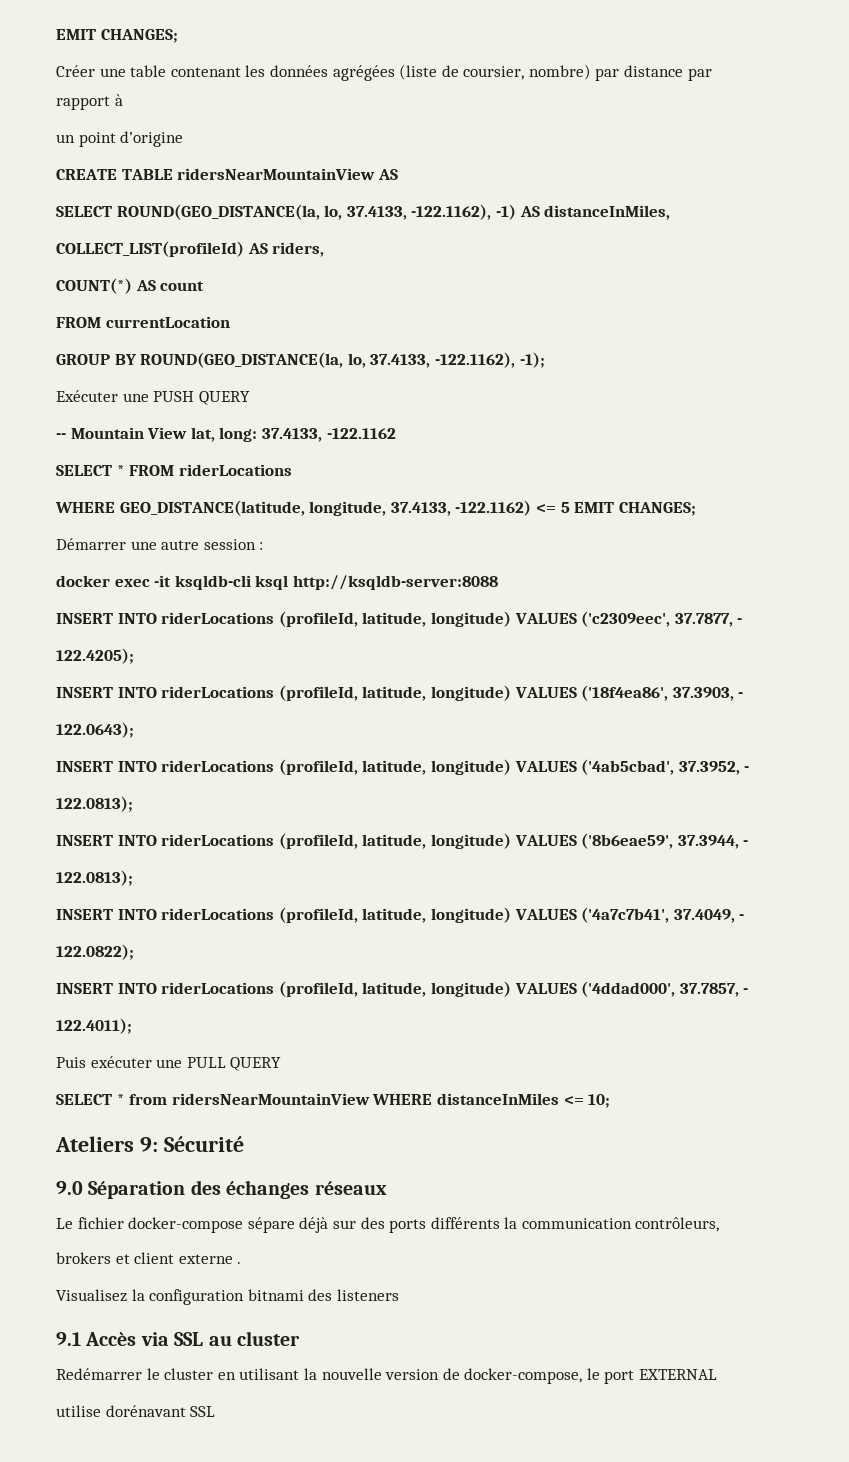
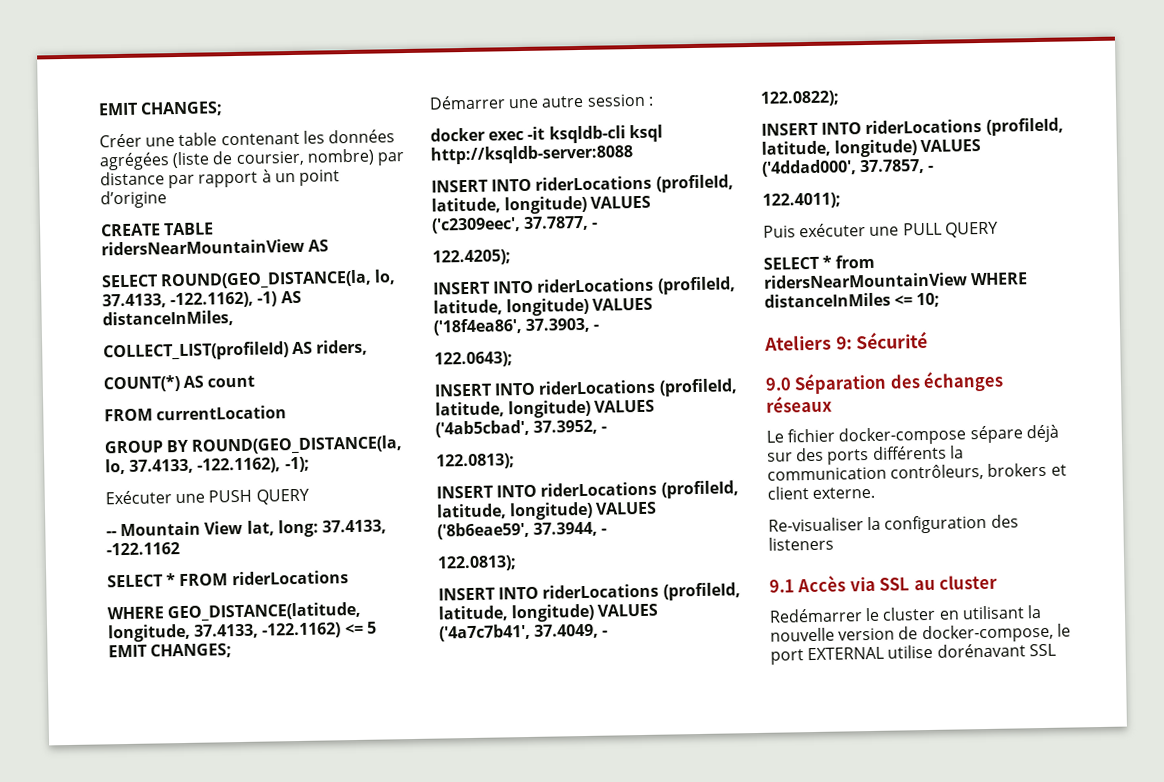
(123, 100) // -> (272, 176) none
(720, 1224) // -> (985, 472) none
[178,1254,242,1264] [56,1289,127,1302] externe . // Visualisez -> [812,486,876,499] [768,517,864,532] externe. // Re-visualiser
[247,1289,304,1301] bitnami -> (988, 524) none
(718, 1374) // -> (885, 653) none

